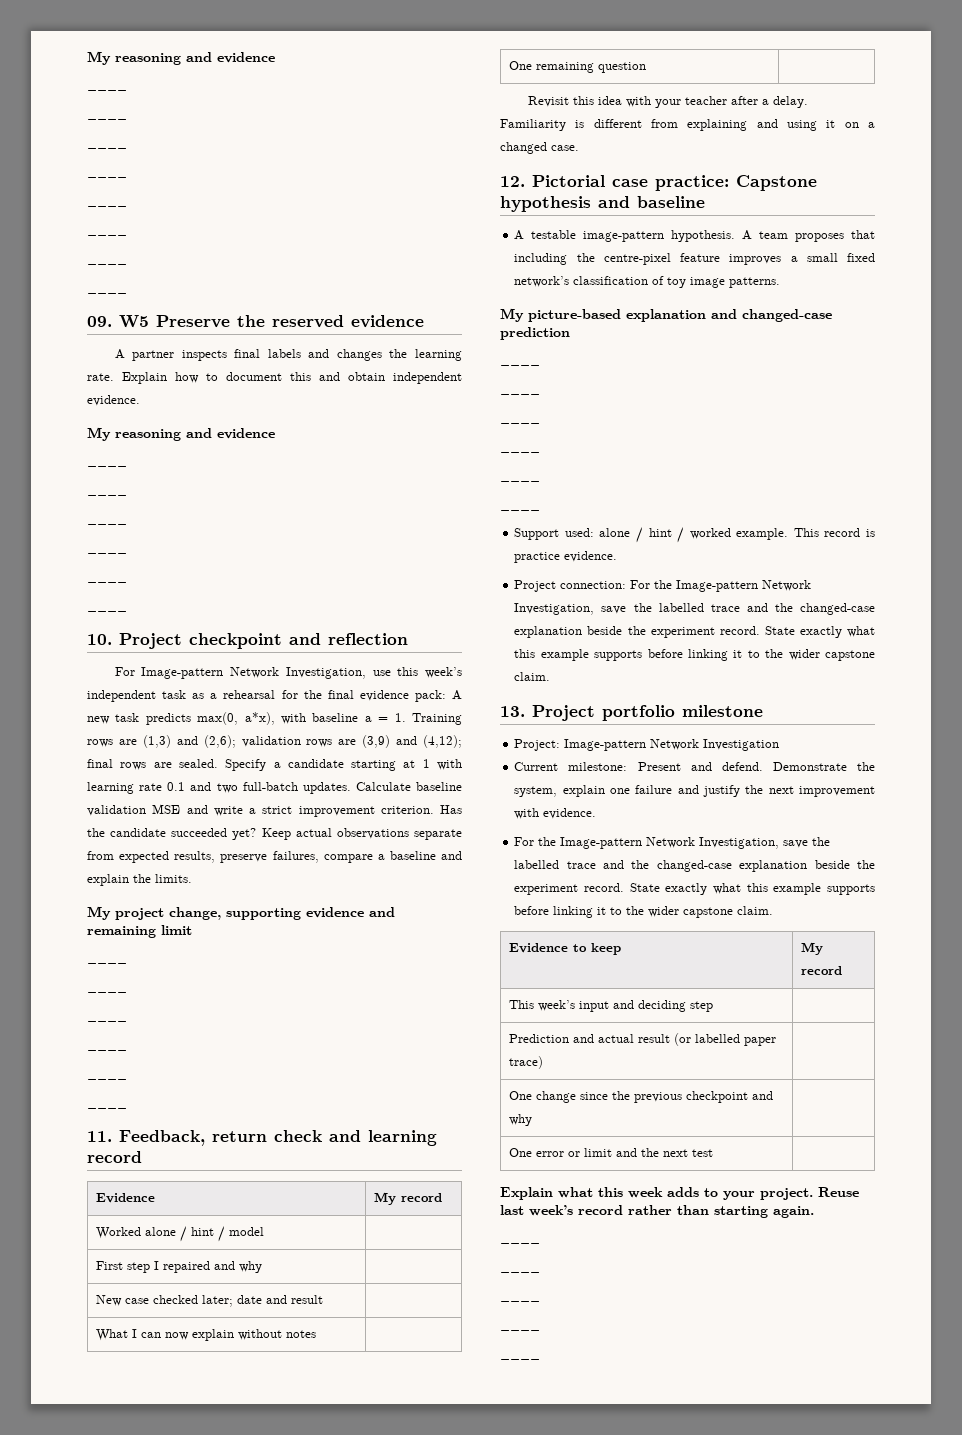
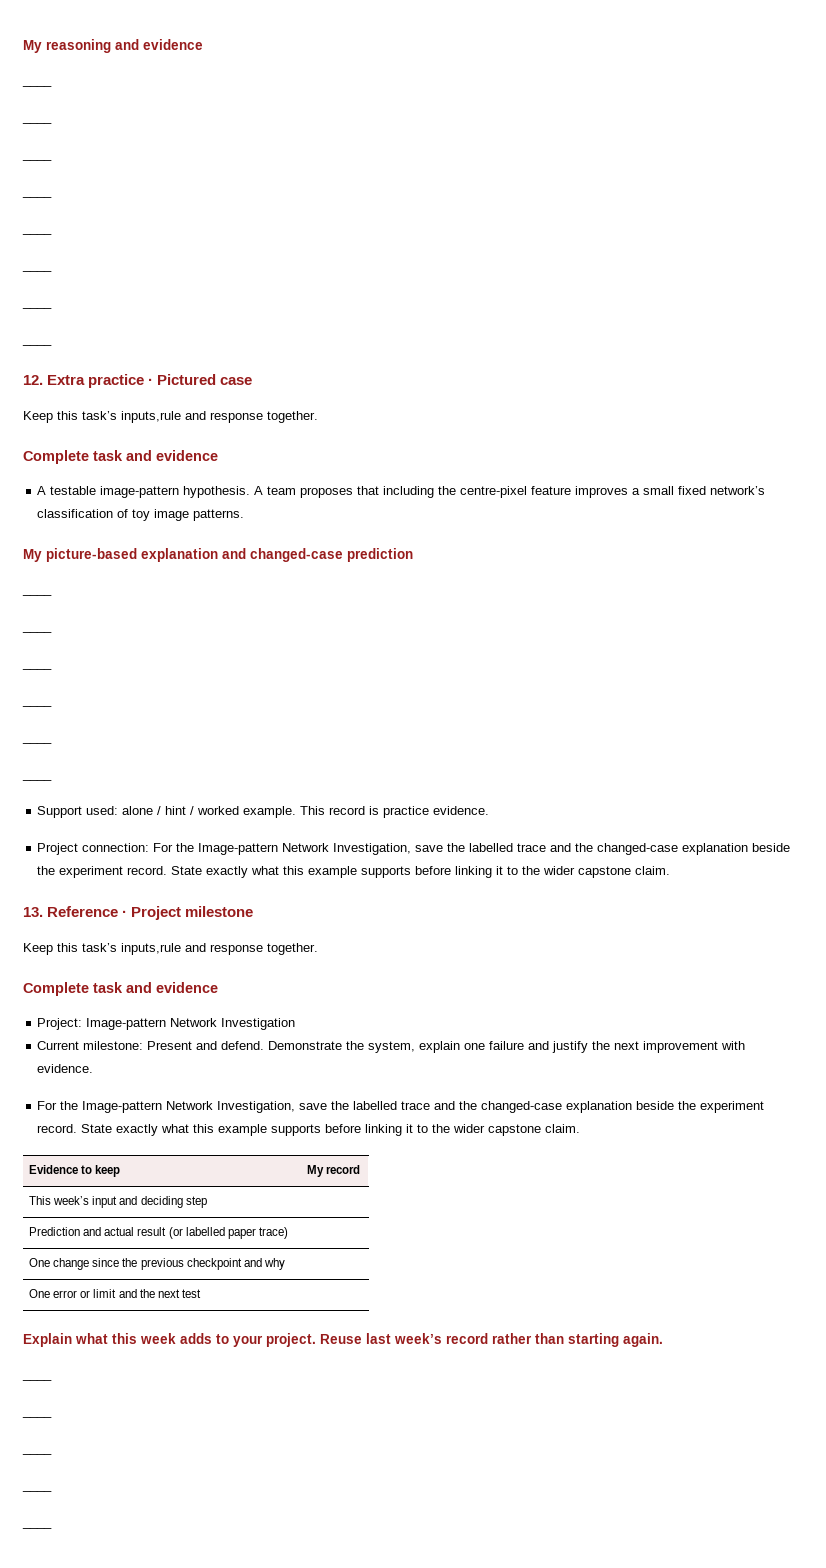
[87,315,424,328] [114,349,462,361] [87,372,462,384] [87,395,140,406] [87,427,275,441] [87,464,127,467] [87,493,127,496] [87,522,127,525] [87,551,127,554] [87,580,127,583] [87,609,127,612] [87,633,408,649] [114,667,462,679] [87,690,462,702] [87,712,462,725] [87,735,462,748] [87,759,463,771] [87,782,462,794] [87,804,462,817] [87,828,462,840] [87,851,462,863] [87,874,192,886] [87,906,395,920] [87,925,192,938] [87,961,127,964] [87,990,127,993] [87,1019,127,1022] [87,1048,127,1051] [87,1077,127,1080] [87,1106,127,1109] [87,1130,437,1146] [87,1151,142,1163] [95,1193,155,1203] [373,1192,442,1205] [95,1226,264,1242] [95,1261,262,1273] [95,1295,323,1307] [95,1329,316,1341] [508,61,646,73] [527,96,808,108] [500,119,875,131] [500,142,579,154] [500,175,817,191] [500,196,705,212] 09. W5 Preserve the reserved evidence // A partner inspects final labels and changes the learning rate. Explain how to document this and obtain independent evidence. // My reasoning and evidence // ____ // ____ // ____ // ____ // ____ // ____ // 10. Project checkpoint and reflection // For Image-pattern Network Investigation, use this week’s independent task as a rehearsal for the final evidence pack: A new task predicts max(0, a*x), with baseline a = 1. Training rows are (1,3) and (2,6); validation rows are (3,9) and (4,12); final rows are sealed. Specify a candidate starting at 1 with learning rate 0.1 and two full-batch updates. Calculate baseline validation MSE and write a strict improvement criterion. Has the candidate succeeded yet? Keep actual observations separate from expected results, preserve failures, compare a baseline and explain the limits. // My project change, supporting evidence and remaining limit // ____ // ____ // ____ // ____ // ____ // ____ // 11. Feedback, return check and learning record // Evidence | My record // Worked alone / hint / model | // First step I repaired and why | // New case checked later; date and result | // What I can now explain without notes | // One remaining question | // Revisit this idea with your teacher after a delay. Familiarity is different from explaining and using it on a changed case. // 12. Pictorial case practice: Capstone hypothesis and baseline -> [23,374,253,388] [23,411,318,423] [23,450,218,464] 12. Extra practice · Pictured case // Keep this task’s inputs,rule and response together. // Complete task and evidence
[532,705,763,721] Project portfolio milestone -> [47,906,254,920] [23,943,318,955] [23,982,218,996] Reference · Project milestone // Keep this task’s inputs,rule and response together. // Complete task and evidence

